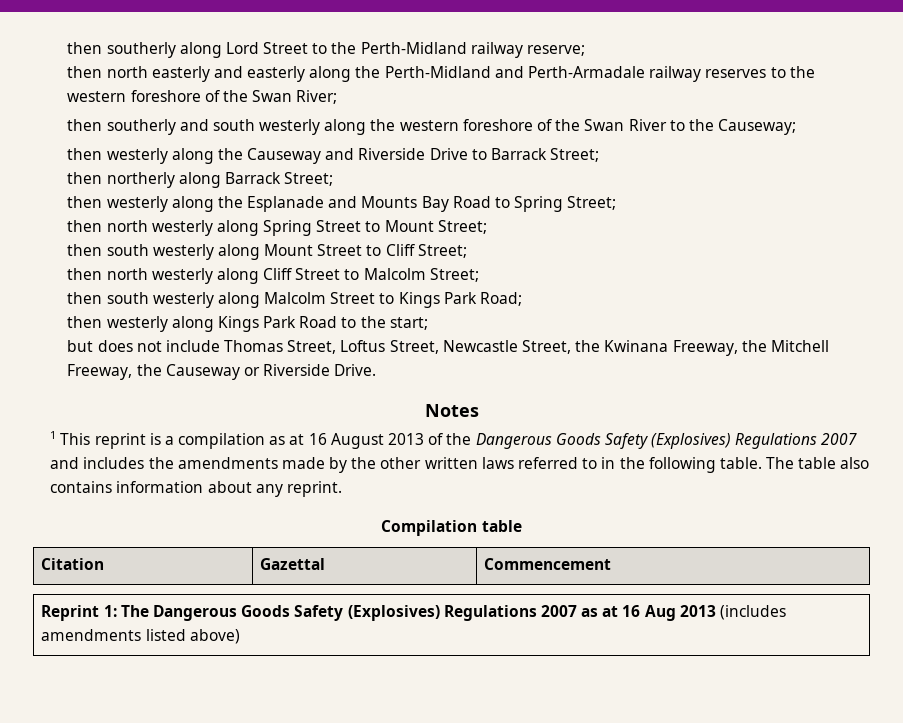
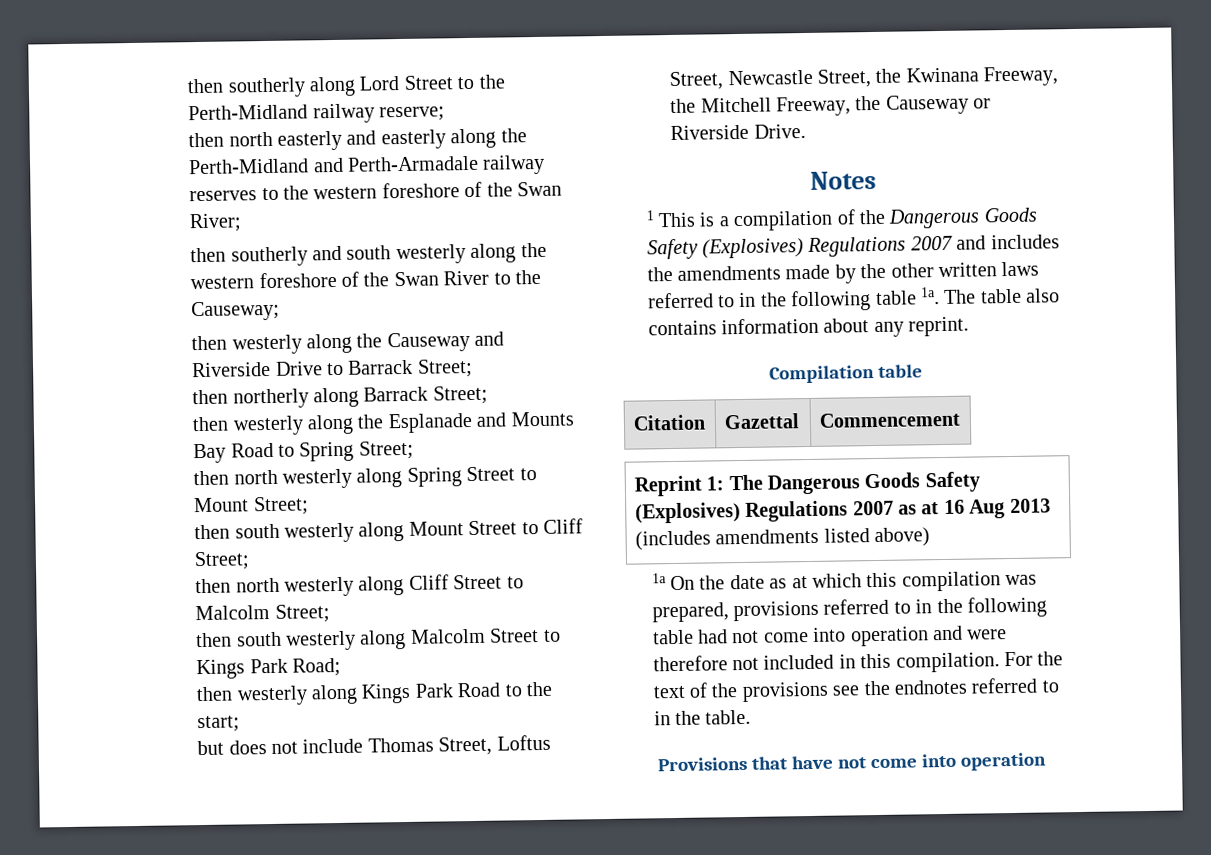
[94,433,146,449] reprint -> (696, 220) none
[269,433,425,449] as at 16 August 2013 -> (834, 221) none
[719,457,762,469] table. -> [875,287,940,305] table 1a.
(240, 636) none -> [651,571,1038,592] [651,596,1047,623] [652,625,1008,647] [652,651,1064,673] [652,677,1059,703] [653,709,752,726] [656,752,1048,772] // 1a On the date as at which this compilation was prepared, provisions referred to in the following table had not come into operation and were therefore not included in this compilation. For the text of the provisions see the endnotes referred to in the table. // Provisions that have not come into operation

